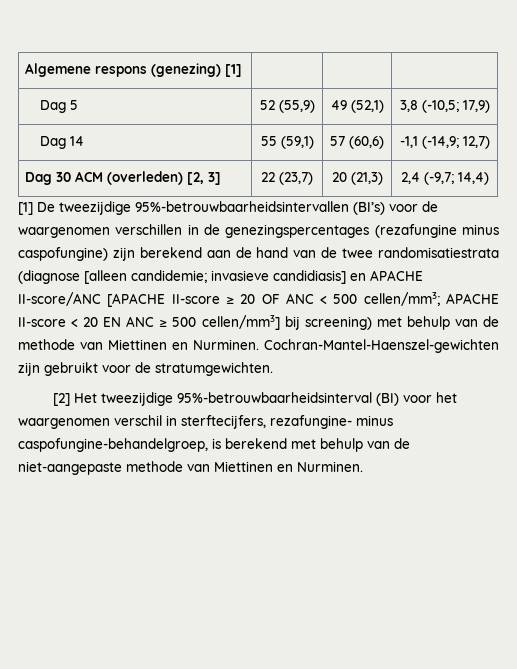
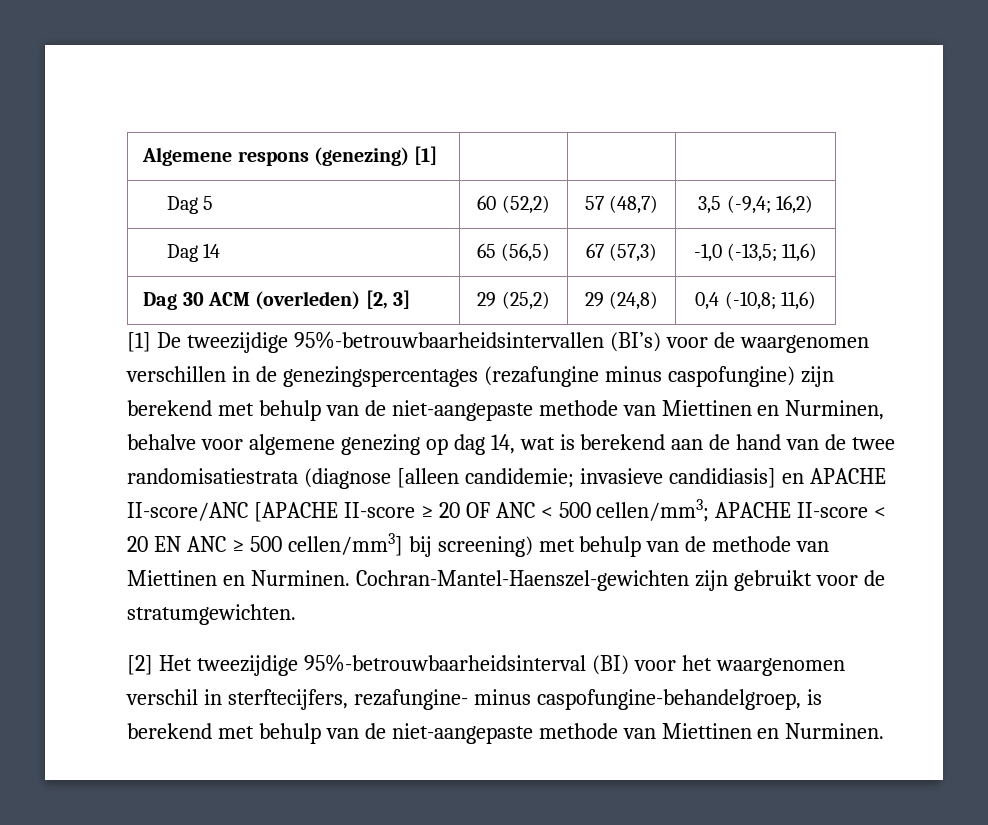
[259,100,315,113] [330,100,384,113] [399,100,490,113] [39,136,84,149] [260,136,314,149] [330,136,384,149] [399,136,490,149] 52 (55,9) | 49 (52,1) | 3,8 (-10,5; 17,9) // Dag 14 | 55 (59,1) | 57 (60,6) | -1,1 (-14,9; 12,7) -> [477,195,550,214] [584,195,659,214] [698,195,813,214] [166,243,221,262] [476,243,551,262] [585,243,658,262] [693,243,818,262] 60 (52,2) | 57 (48,7) | 3,5 (-9,4; 16,2) // Dag 14 | 65 (56,5) | 67 (57,3) | -1,0 (-13,5; 11,6)
[261,172,313,185] [331,172,383,185] [400,172,489,185] 22 (23,7) | 20 (21,3) | 2,4 (-9,7; 14,4) -> [477,291,550,310] [584,291,659,310] [695,291,816,310] 29 (25,2) | 29 (24,8) | 0,4 (-10,8; 11,6)
(202, 252) none -> [217,400,885,421] [127,434,666,455] met behulp van de niet-aangepaste methode van Miettinen en Nurminen, behalve voor algemene genezing op dag 14, wat is berekend

